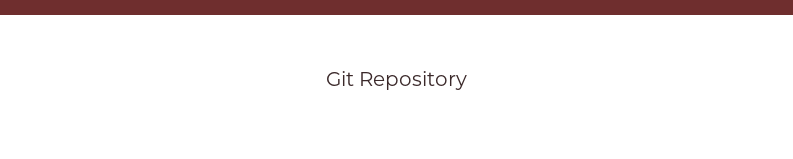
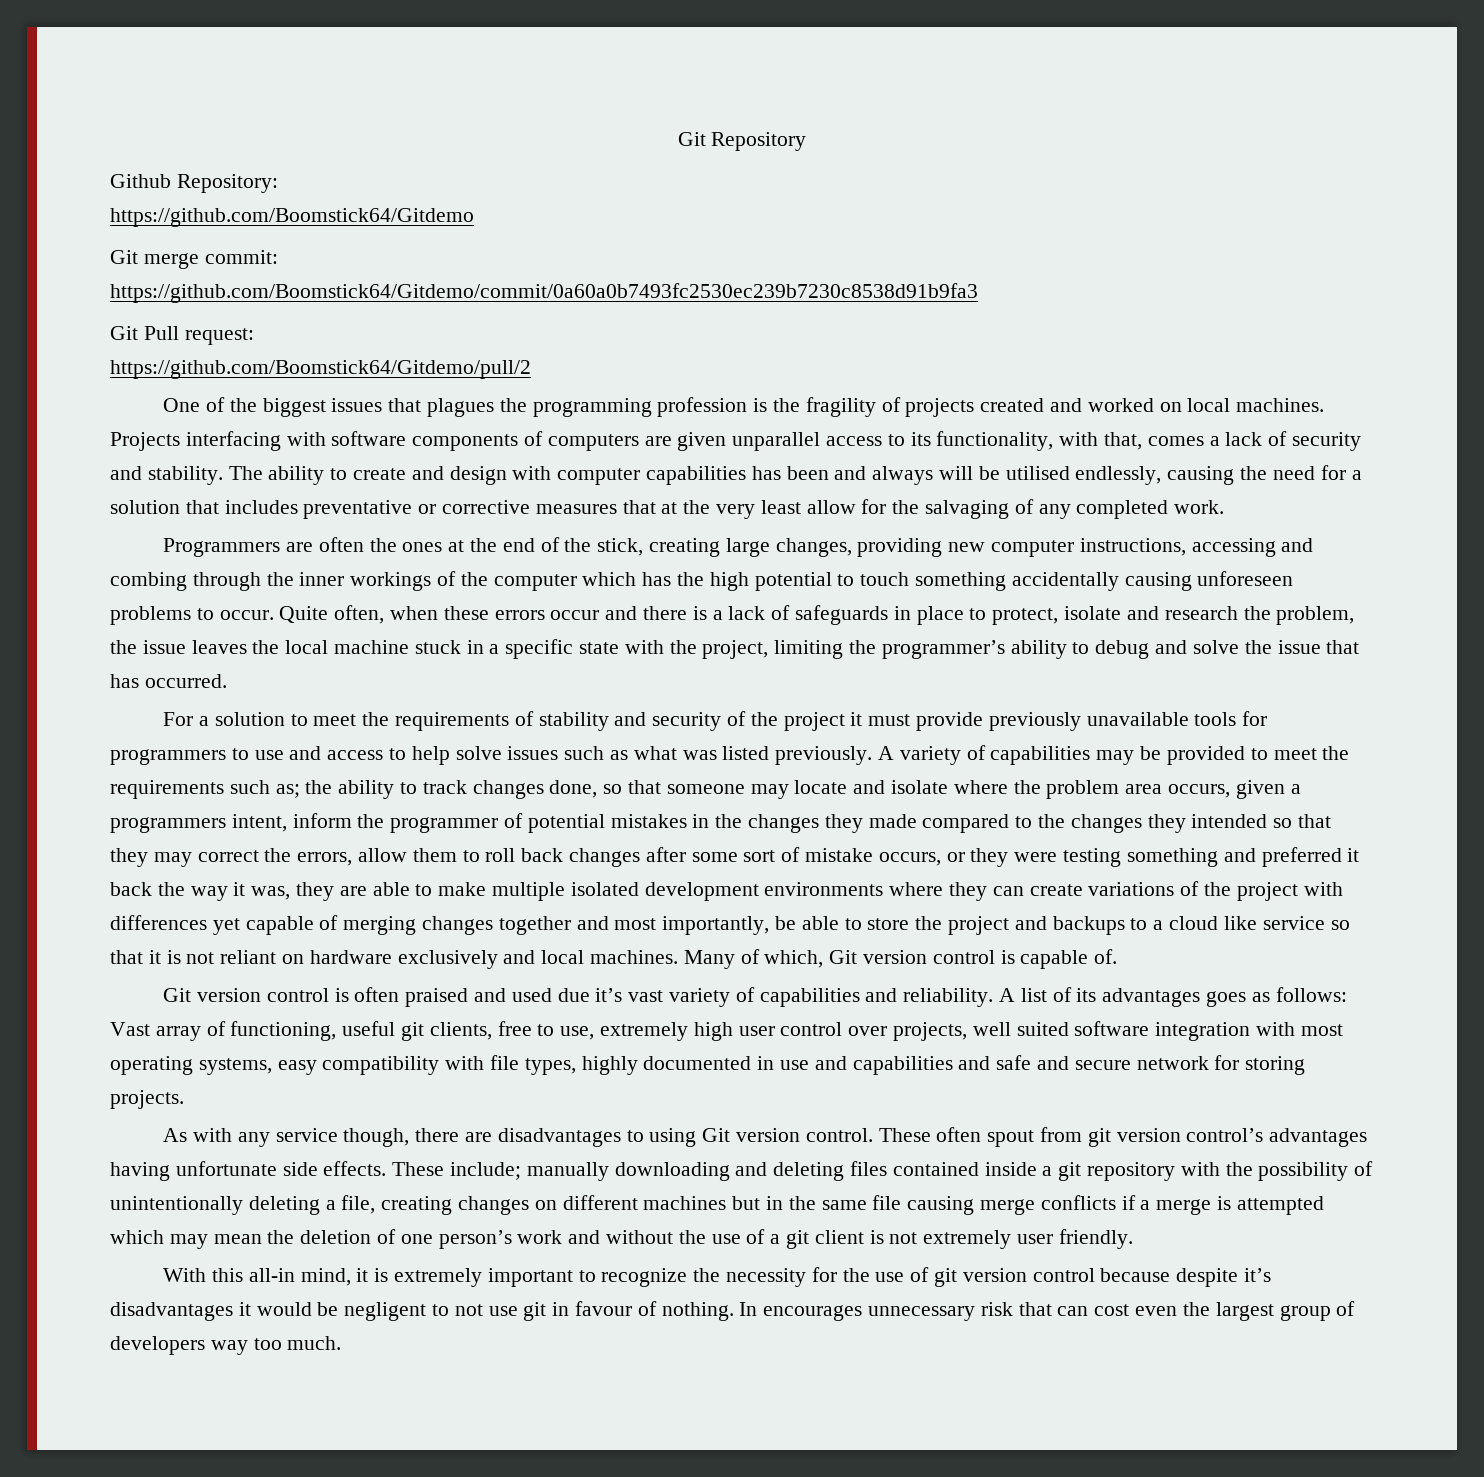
(468, 80) none -> [110,174,278,193] [110,208,474,227] [110,250,278,269] [110,283,978,303] [110,326,254,345] [110,360,531,379] [163,397,1325,417] [110,431,1362,451] [110,465,1362,485] [110,499,1225,519] [163,537,1314,557] [110,571,1294,591] [110,605,1355,625] [110,639,1360,659] [110,674,227,688] [163,711,1268,731] [110,745,1350,765] [110,780,1301,799] [110,813,1332,833] [110,847,1360,867] [110,881,1343,901] [110,915,1350,935] [110,949,1118,969] [163,987,1347,1007] [110,1021,1343,1041] [110,1055,1306,1075] [110,1090,184,1109] [163,1127,1368,1147] [110,1161,1374,1181] [110,1195,1324,1215] [110,1229,1133,1249] [163,1267,1272,1287] [110,1301,1356,1321] [110,1336,342,1355] // Github Repository: // https://github.com/Boomstick64/Gitdemo // Git merge commit: // https://github.com/Boomstick64/Gitdemo/commit/0a60a0b7493fc2530ec239b7230c8538d91b9fa3 // Git Pull request: // https://github.com/Boomstick64/Gitdemo/pull/2 // One of the biggest issues that plagues the programming profession is the fragility of projects created and worked on local machines. Projects interfacing with software components of computers are given unparallel access to its functionality, with that, comes a lack of security and stability. The ability to create and design with computer capabilities has been and always will be utilised endlessly, causing the need for a solution that includes preventative or corrective measures that at the very least allow for the salvaging of any completed work. // Programmers are often the ones at the end of the stick, creating large changes, providing new computer instructions, accessing and combing through the inner workings of the computer which has the high potential to touch something accidentally causing unforeseen problems to occur. Quite often, when these errors occur and there is a lack of safeguards in place to protect, isolate and research the problem, the issue leaves the local machine stuck in a specific state with the project, limiting the programmer’s ability to debug and solve the issue that has occurred. // For a solution to meet the requirements of stability and security of the project it must provide previously unavailable tools for programmers to use and access to help solve issues such as what was listed previously. A variety of capabilities may be provided to meet the requirements such as; the ability to track changes done, so that someone may locate and isolate where the problem area occurs, given a programmers intent, inform the programmer of potential mistakes in the changes they made compared to the changes they intended so that they may correct the errors, allow them to roll back changes after some sort of mistake occurs, or they were testing something and preferred it back the way it was, they are able to make multiple isolated development environments where they can create variations of the project with differences yet capable of merging changes together and most importantly, be able to store the project and backups to a cloud like service so that it is not reliant on hardware exclusively and local machines. Many of which, Git version control is capable of. // Git version control is often praised and used due it’s vast variety of capabilities and reliability. A list of its advantages goes as follows: Vast array of functioning, useful git clients, free to use, extremely high user control over projects, well suited software integration with most operating systems, easy compatibility with file types, highly documented in use and capabilities and safe and secure network for storing projects. // As with any service though, there are disadvantages to using Git version control. These often spout from git version control’s advantages having unfortunate side effects. These include; manually downloading and deleting files contained inside a git repository with the possibility of unintentionally deleting a file, creating changes on different machines but in the same file causing merge conflicts if a merge is attempted which may mean the deletion of one person’s work and without the use of a git client is not extremely user friendly. // With this all-in mind, it is extremely important to recognize the necessity for the use of git version control because despite it’s disadvantages it would be negligent to not use git in favour of nothing. In encourages unnecessary risk that can cost even the largest group of developers way too much.

